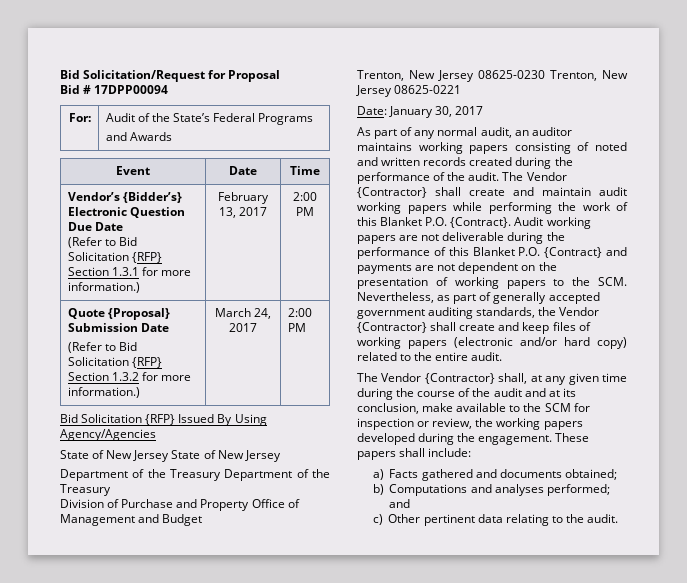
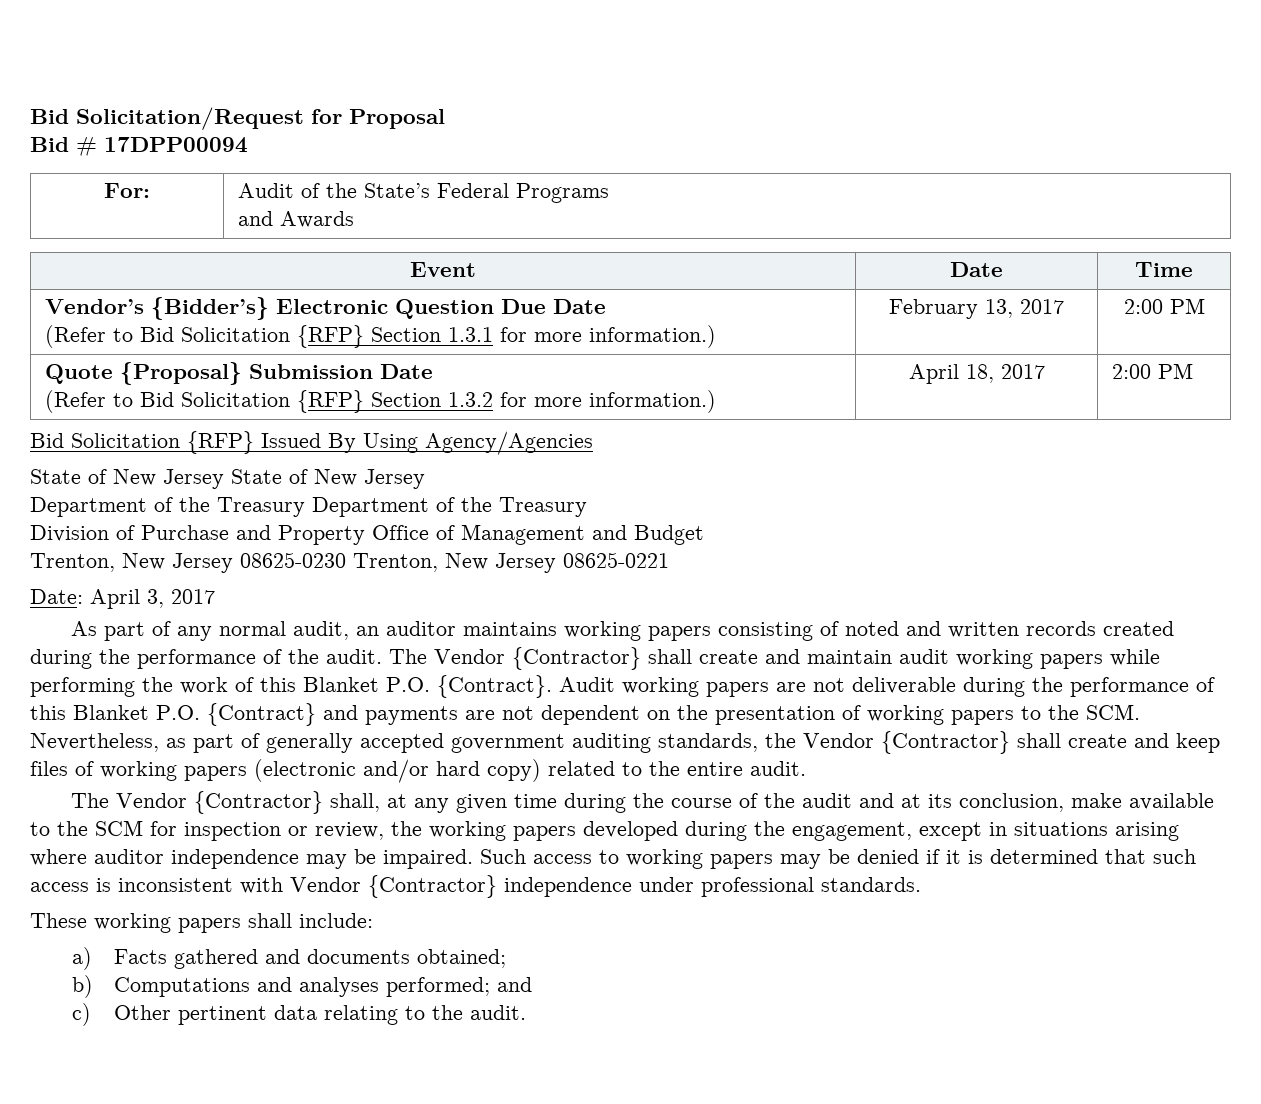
[214,308,272,319] March 24, -> [908,364,994,384] April 18,
[389,106,453,118] January 30, -> [90,589,164,609] April 3,
[478,433,590,445] engagement. These -> [792,822,1179,841] [30,849,1196,869] [30,875,921,898] [30,913,171,933] engagement, except in situations arising where auditor independence may be impaired. Such access to working papers may be denied if it is determined that such access is inconsistent with Vendor {Contractor} independence under professional standards. // These working

